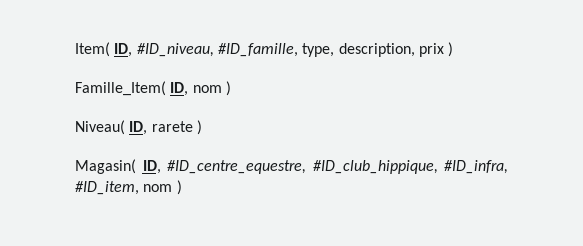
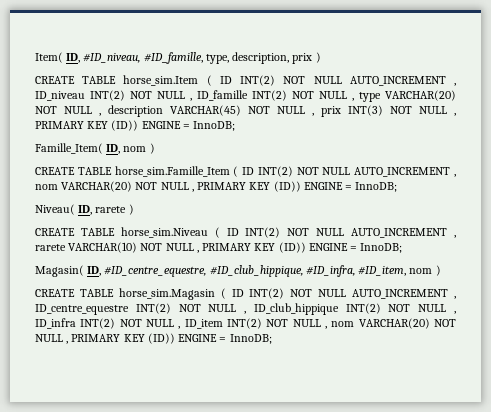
[75,81,231,96] [75,120,202,135] Famille_Item( ID, nom ) // Niveau( ID, rarete ) -> [35,75,457,86] [35,90,456,102] [35,105,456,117] [35,120,236,131] [35,143,155,154] [35,166,456,177] [35,181,398,192] [35,204,134,215] [35,227,456,238] [35,242,403,253] CREATE TABLE horse_sim.Item ( ID INT(2) NOT NULL AUTO_INCREMENT , ID_niveau INT(2) NOT NULL , ID_famille INT(2) NOT NULL , type VARCHAR(20) NOT NULL , description VARCHAR(45) NOT NULL , prix INT(3) NOT NULL , PRIMARY KEY (ID)) ENGINE = InnoDB; // Famille_Item( ID, nom ) // CREATE TABLE horse_sim.Famille_Item ( ID INT(2) NOT NULL AUTO_INCREMENT , nom VARCHAR(20) NOT NULL , PRIMARY KEY (ID)) ENGINE = InnoDB; // Niveau( ID, rarete ) // CREATE TABLE horse_sim.Niveau ( ID INT(2) NOT NULL AUTO_INCREMENT , rarete VARCHAR(10) NOT NULL , PRIMARY KEY (ID)) ENGINE = InnoDB;
(182, 187) none -> [35,288,456,300] [35,303,456,315] [35,318,456,329] [35,333,272,344] // CREATE TABLE horse_sim.Magasin ( ID INT(2) NOT NULL AUTO_INCREMENT , ID_centre_equestre INT(2) NOT NULL , ID_club_hippique INT(2) NOT NULL , ID_infra INT(2) NOT NULL , ID_item INT(2) NOT NULL , nom VARCHAR(20) NOT NULL , PRIMARY KEY (ID)) ENGINE = InnoDB;

